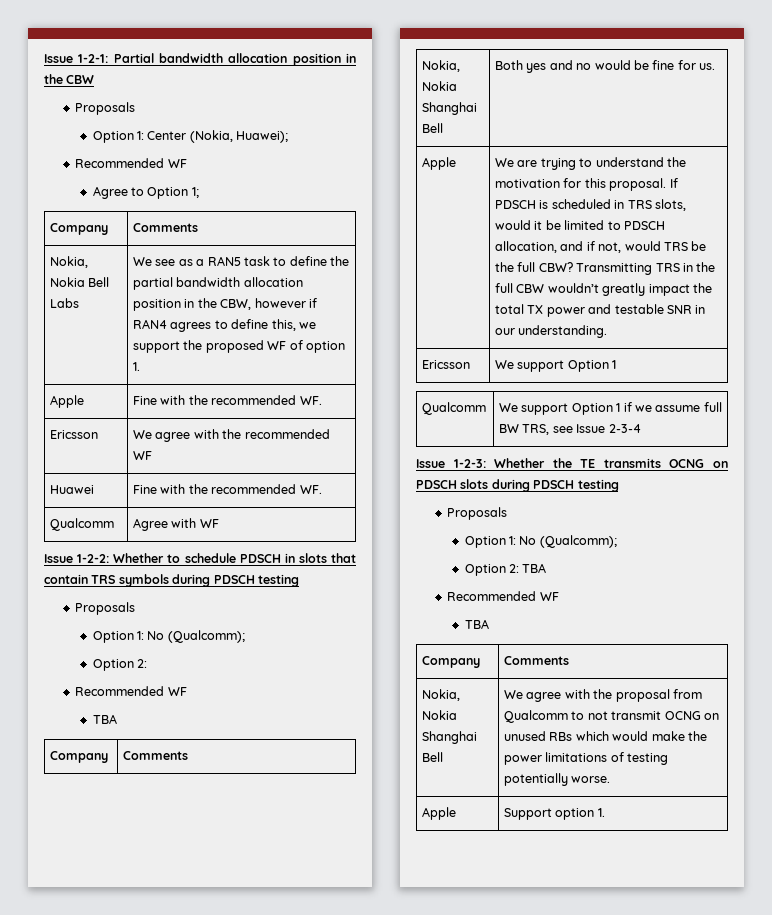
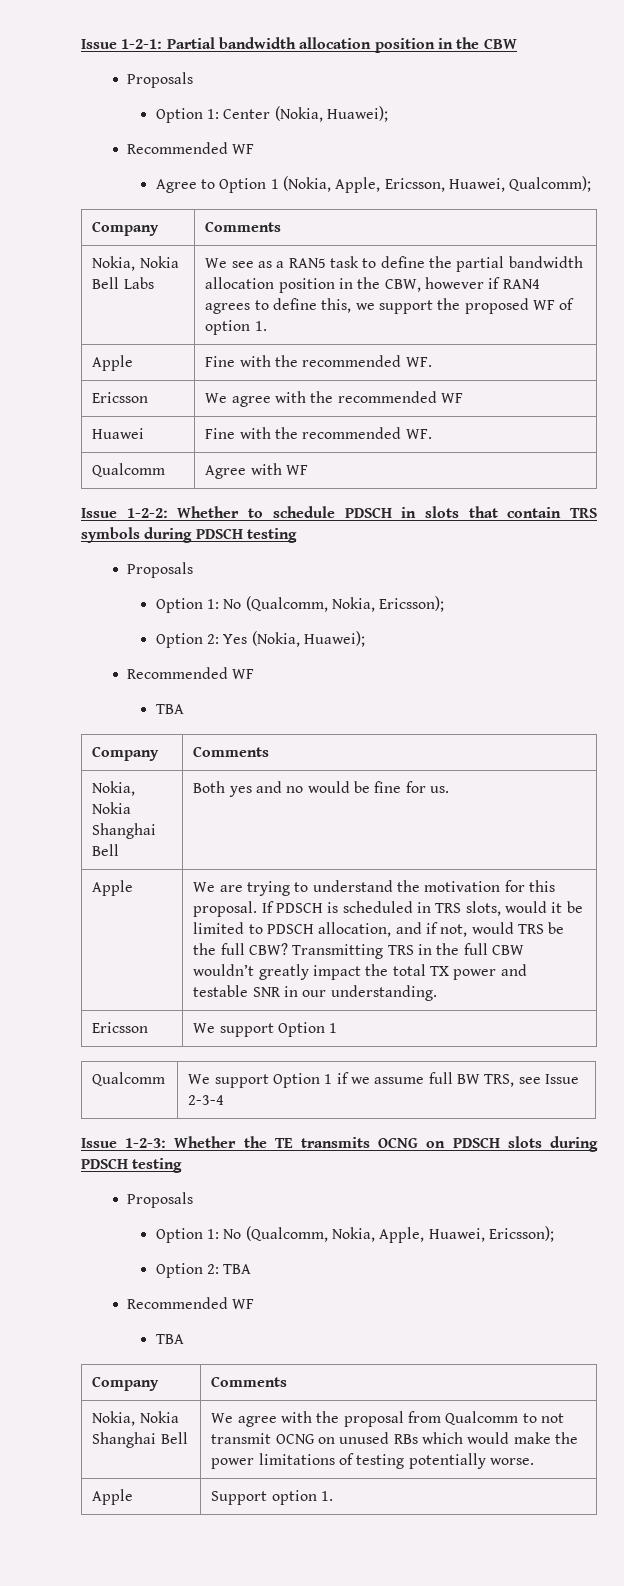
[191,187,199,198] 1; -> [270,176,592,193] 1 (Nokia, Apple, Ericsson, Huawei, Qualcomm);
[167,630,245,643] [92,659,148,671] (Qualcomm); // Option 2: -> [245,596,445,612] [155,631,365,648] (Qualcomm, Nokia, Ericsson); // Option 2: Yes (Nokia, Huawei);
[539,535,617,548] (Qualcomm); -> [245,1226,554,1243] (Qualcomm, Nokia, Apple, Huawei, Ericsson);

